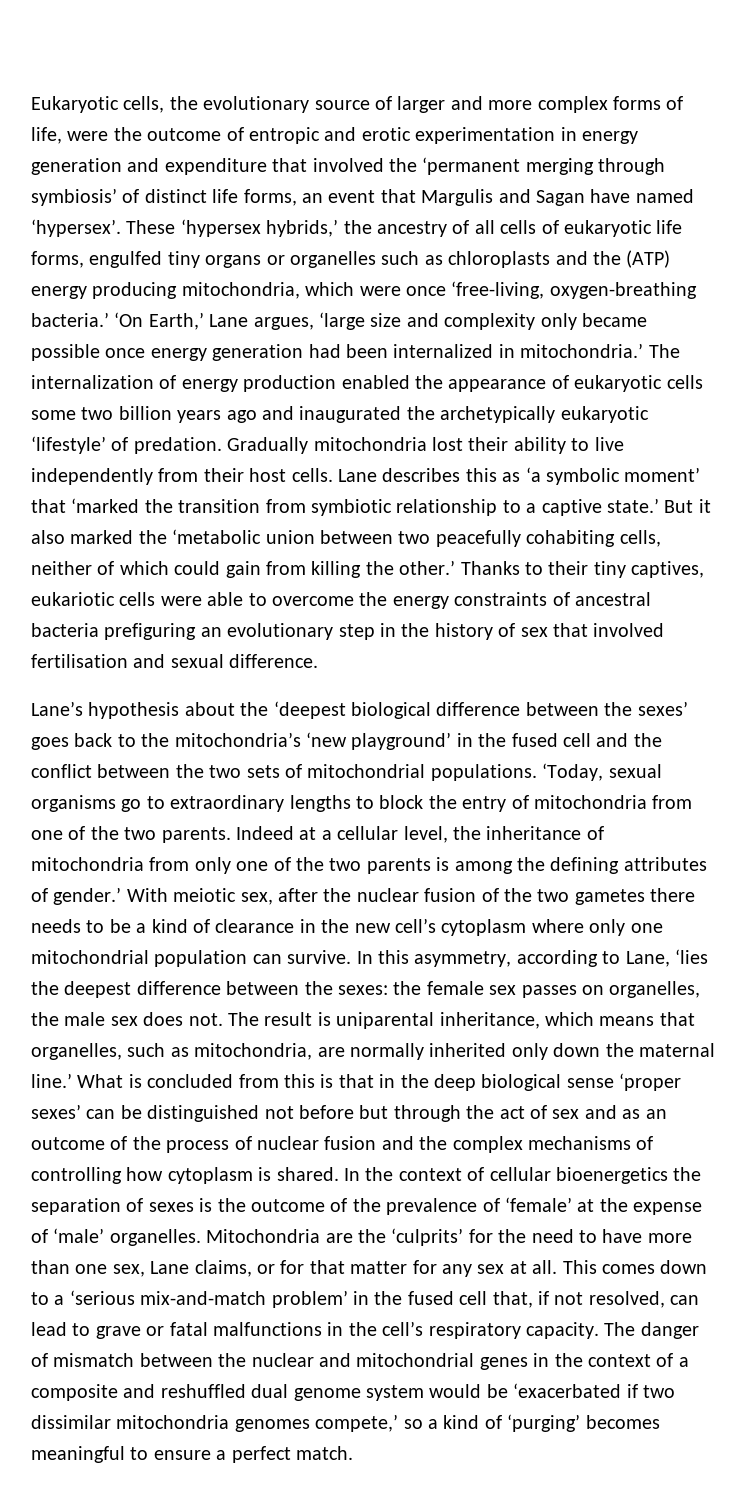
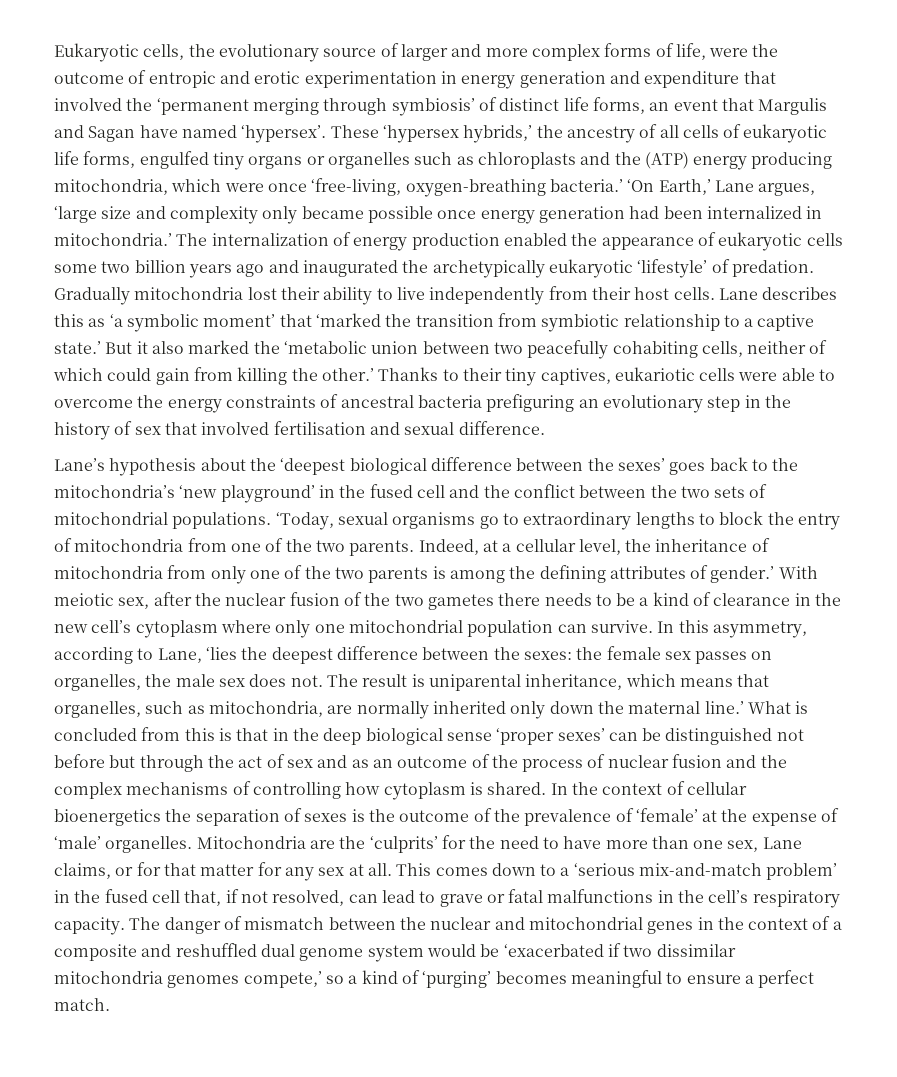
[236,826,294,840] Indeed -> [418,539,479,555] Indeed,

